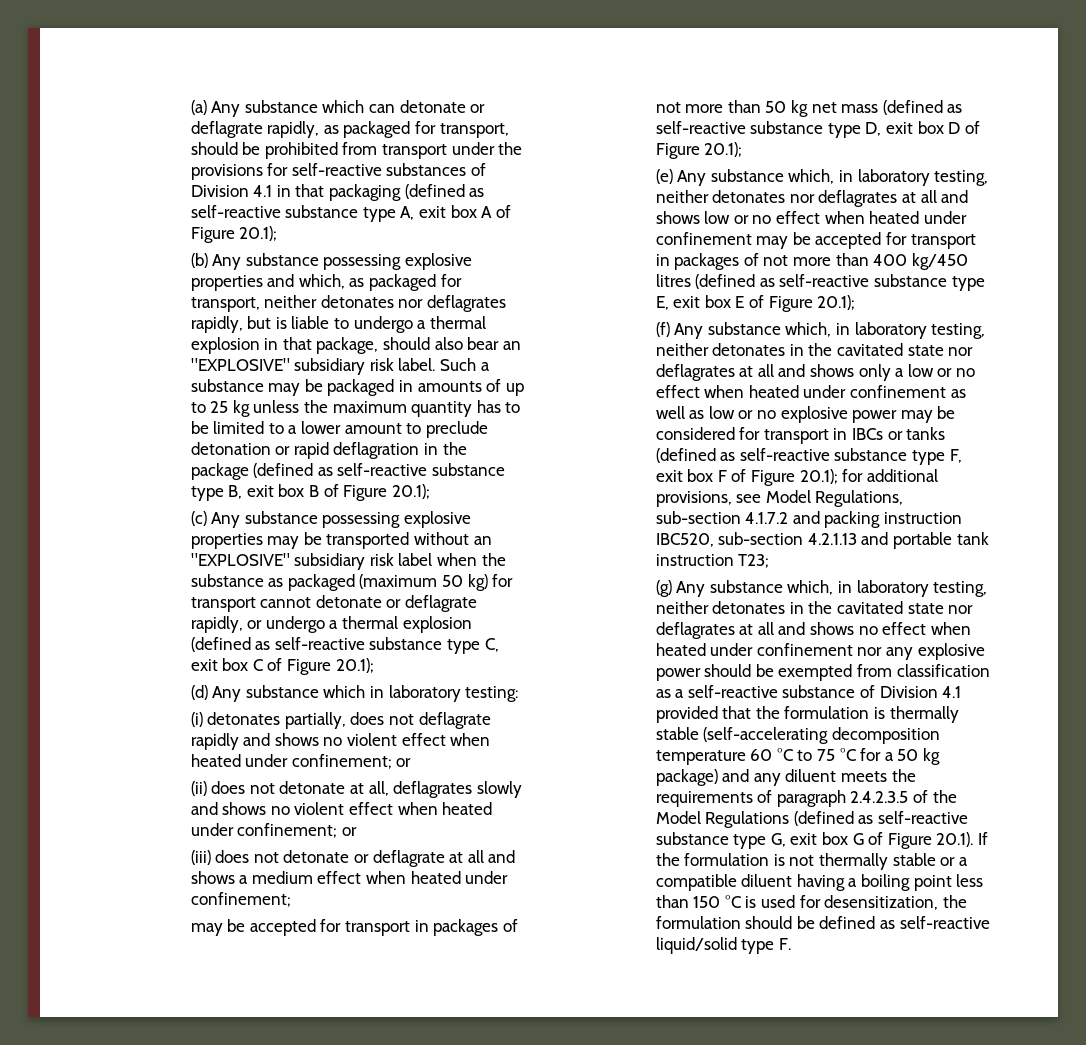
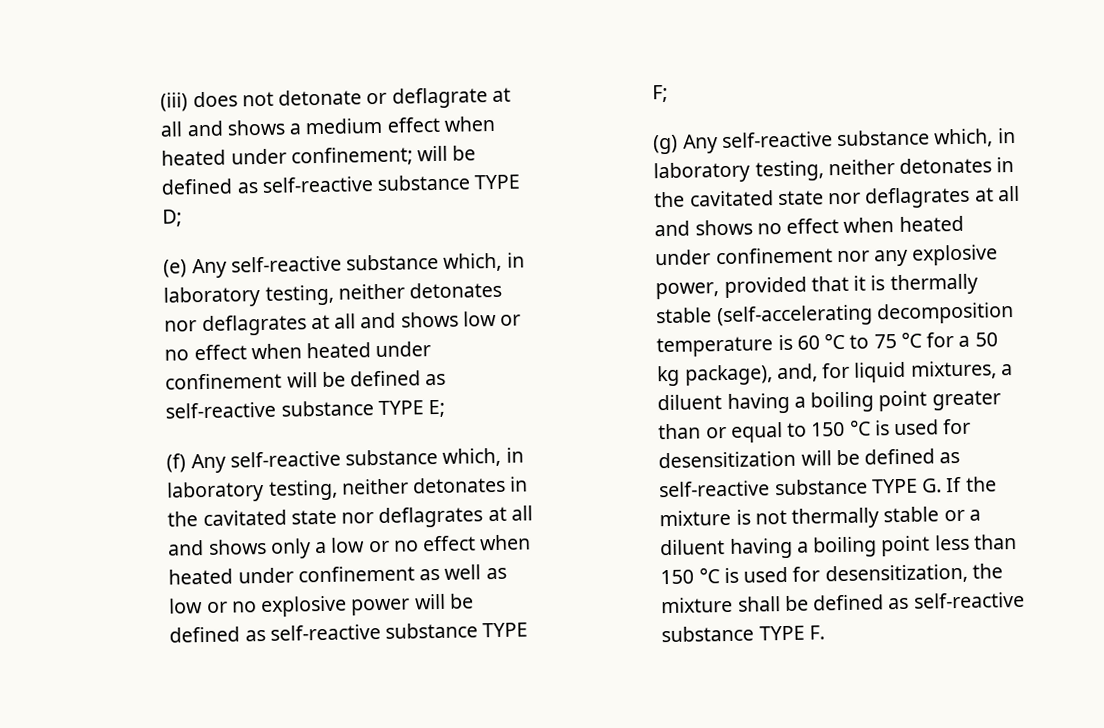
[190,100,486,117] [190,121,509,138] [190,142,523,159] [190,163,486,180] [190,184,485,201] [190,205,511,222] [190,226,278,243] [190,253,472,270] [190,274,462,291] [190,295,506,312] [190,316,486,333] [190,337,521,354] [190,358,490,375] [190,379,524,396] [190,400,521,417] [190,421,488,438] [190,442,467,459] [190,463,505,480] [190,484,430,501] [190,511,471,528] [190,532,492,549] [190,553,506,570] [190,574,514,591] [190,595,477,612] [190,616,472,633] [190,637,499,654] [190,658,374,675] [190,685,519,702] [190,712,491,729] [190,733,491,750] [190,754,412,769] [190,781,522,798] [190,802,493,815] [190,823,357,838] (a) Any substance which can detonate or deflagrate rapidly, as packaged for transport, should be prohibited from transport under the provisions for self-reactive substances of Division 4.1 in that packaging (defined as self-reactive substance type A, exit box A of Figure 20.1); // (b) Any substance possessing explosive properties and which, as packaged for transport, neither detonates nor deflagrates rapidly, but is liable to undergo a thermal explosion in that package, should also bear an "EXPLOSIVE" subsidiary risk label. Such a substance may be packaged in amounts of up to 25 kg unless the maximum quantity has to be limited to a lower amount to preclude detonation or rapid deflagration in the package (defined as self-reactive substance type B, exit box B of Figure 20.1); // (c) Any substance possessing explosive properties may be transported without an "EXPLOSIVE" subsidiary risk label when the substance as packaged (maximum 50 kg) for transport cannot detonate or deflagrate rapidly, or undergo a thermal explosion (defined as self-reactive substance type C, exit box C of Figure 20.1); // (d) Any substance which in laboratory testing: // (i) detonates partially, does not deflagrate rapidly and shows no violent effect when heated under confinement; or // (ii) does not detonate at all, deflagrates slowly and shows no violent effect when heated under confinement; or // -> (160, 102) none
[190,919,518,936] [655,100,963,117] [655,121,980,138] [655,142,743,159] // may be accepted for transport in packages of not more than 50 kg net mass (defined as self-reactive substance type D, exit box D of Figure 20.1); -> [417,145,477,162] [161,174,521,195] [162,209,183,227] will be defined as self-reactive substance TYPE D;
(707, 178) none -> [230,255,342,273] self-reactive
[756,232,976,249] [655,253,968,270] [655,274,985,291] [655,295,856,312] may be accepted for transport in packages of not more than 400 kg/450 litres (defined as self-reactive substance type E, exit box E of Figure 20.1); -> [286,370,447,388] [165,399,446,419] will be defined as self-reactive substance TYPE E;
(704, 331) none -> [229,450,341,468] self-reactive
[900,406,956,423] [655,427,946,444] [655,448,963,465] [655,469,938,486] [655,490,904,507] [655,511,962,528] [655,532,989,549] [655,554,770,568] may be considered for transport in IBCs or tanks (defined as self-reactive substance type F, exit box F of Figure 20.1); for additional provisions, see Model Regulations, sub-section 4.1.7.2 and packing instruction IBC520, sub-section 4.2.1.13 and portable tank instruction T23; -> [413,593,474,610] [169,622,529,643] [652,84,669,103] will be defined as self-reactive substance TYPE F;
(706, 589) none -> [721,131,833,149] self-reactive
[655,664,990,681] [655,685,962,698] [655,706,870,723] power should be exempted from classification as a self-reactive substance of Division 4.1 provided that the formulation -> [655,275,867,300] power, provided that it
(746, 757) none -> [777,334,793,351] is
[655,769,916,786] [655,790,957,807] [655,811,968,828] [655,832,974,849] package) and any diluent meets the requirements of paragraph 2.4.2.3.5 of the Model Regulations (defined as self-reactive substance type G, exit box G of Figure 20.1). -> [684,360,1013,386] [657,390,1001,414] [658,418,972,443] [658,448,961,469] [659,478,943,498] package), and, for liquid mixtures, a diluent having a boiling point greater than or equal to 150 °C is used for desensitization will be defined as self-reactive substance TYPE G.
[684,853,770,866] formulation -> [659,509,732,527] mixture
[655,874,737,891] compatible -> (981, 515) none
[655,916,990,929] [655,937,775,954] formulation should be defined as self-reactive liquid/solid type -> [661,591,1025,614] [661,625,805,643] mixture shall be defined as self-reactive substance TYPE

